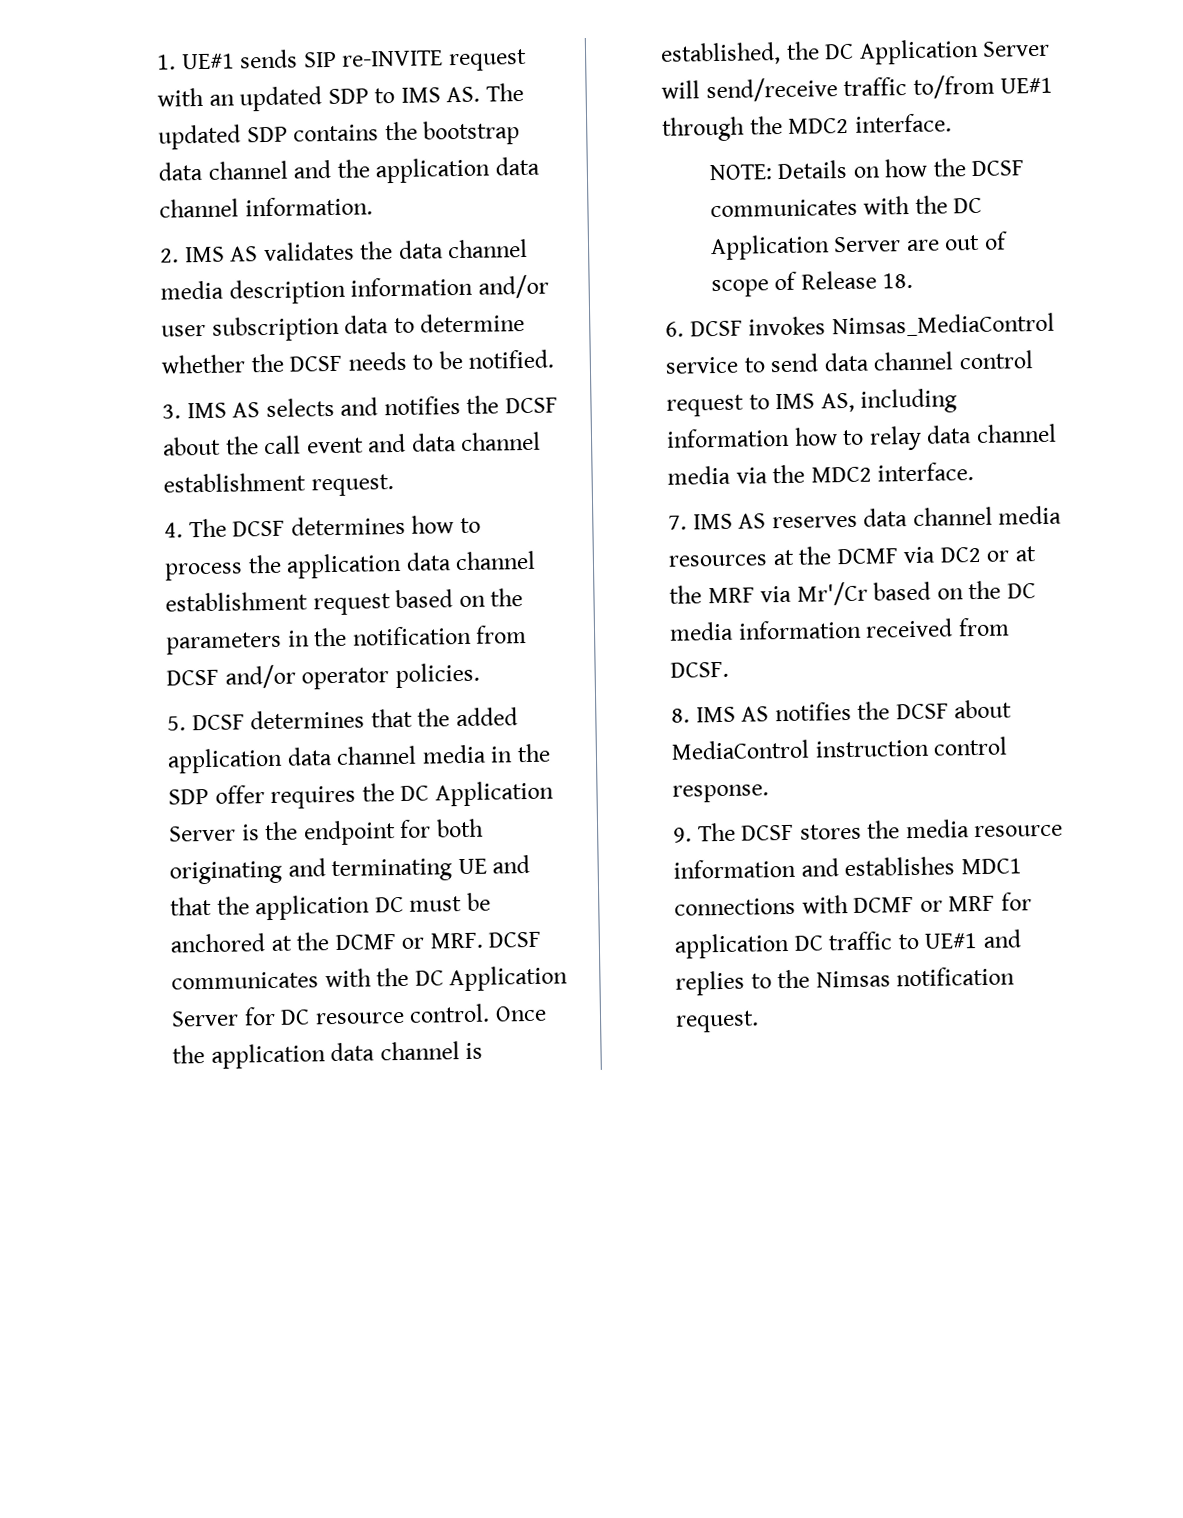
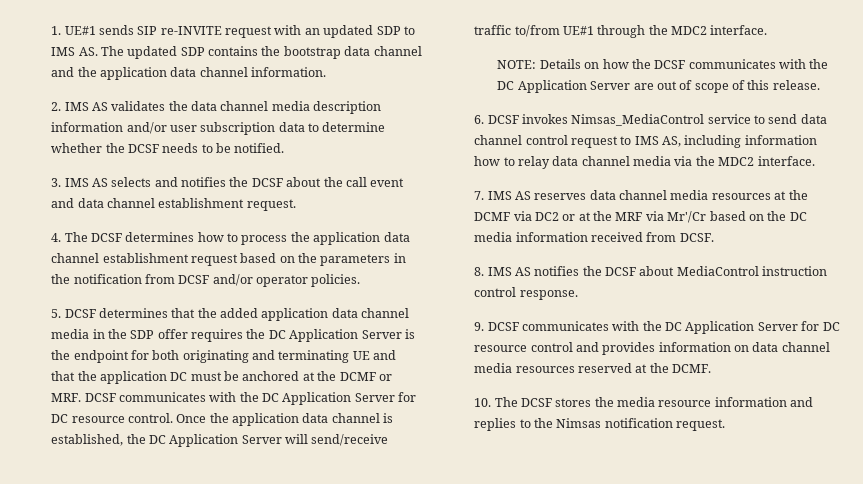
[800,270,914,290] Release 18. -> [747,80,820,90] this release.
(693, 835) none -> [487,321,840,334] [474,342,830,355] [474,363,712,373] [474,398,492,407] DCSF communicates with the DC Application Server for DC resource control and provides information on data channel media resources reserved at the DCMF. // 10.
[844,856,1022,877] [674,892,1032,916] [674,929,1021,959] establishes MDC1 connections with DCMF or MRF for application DC traffic to UE#1 and -> (814, 402) none

